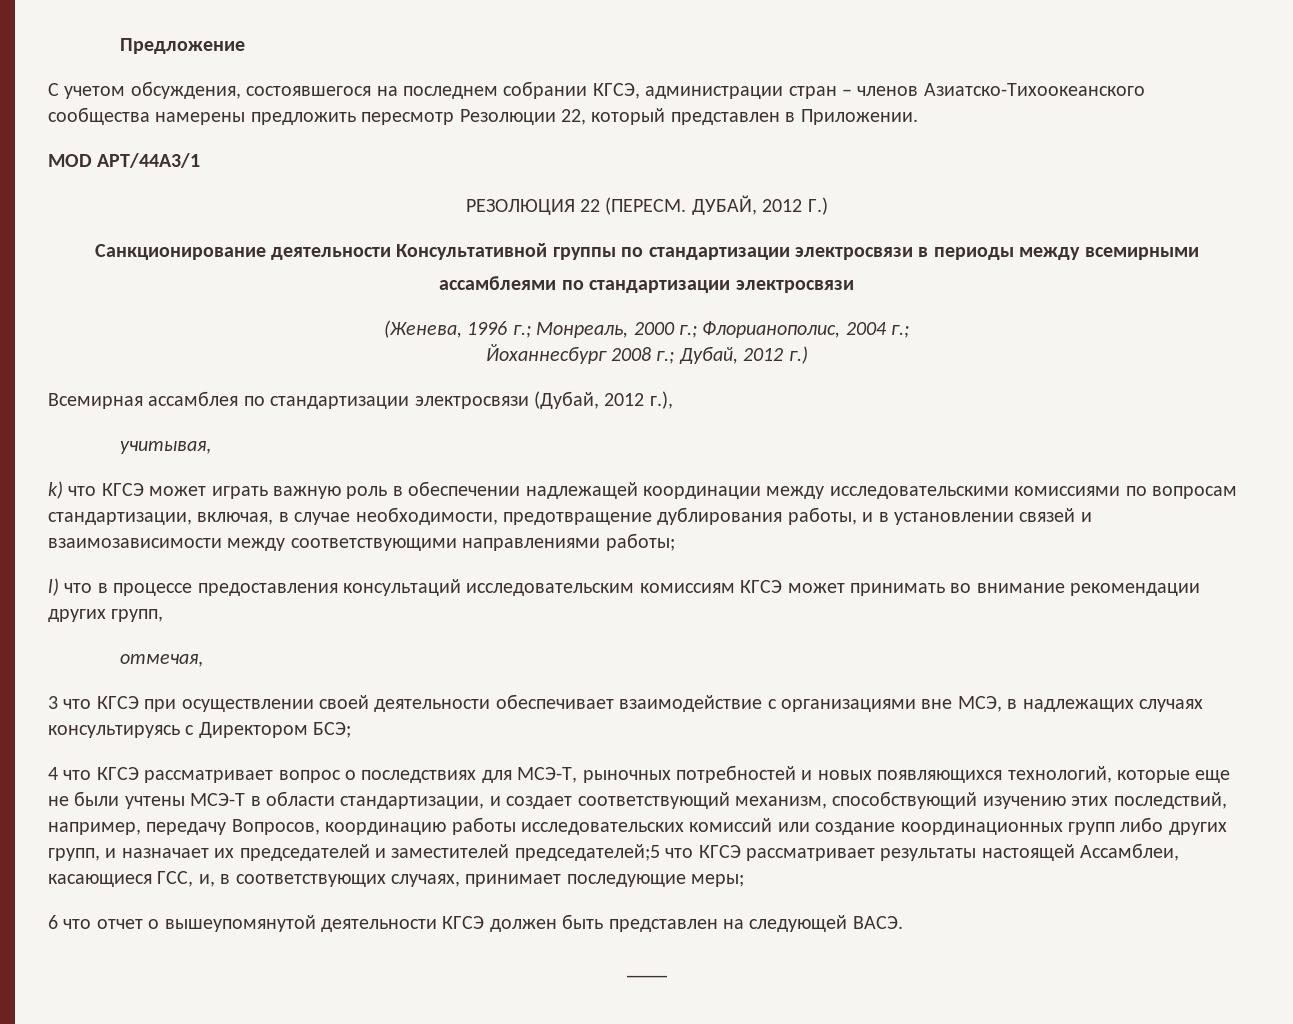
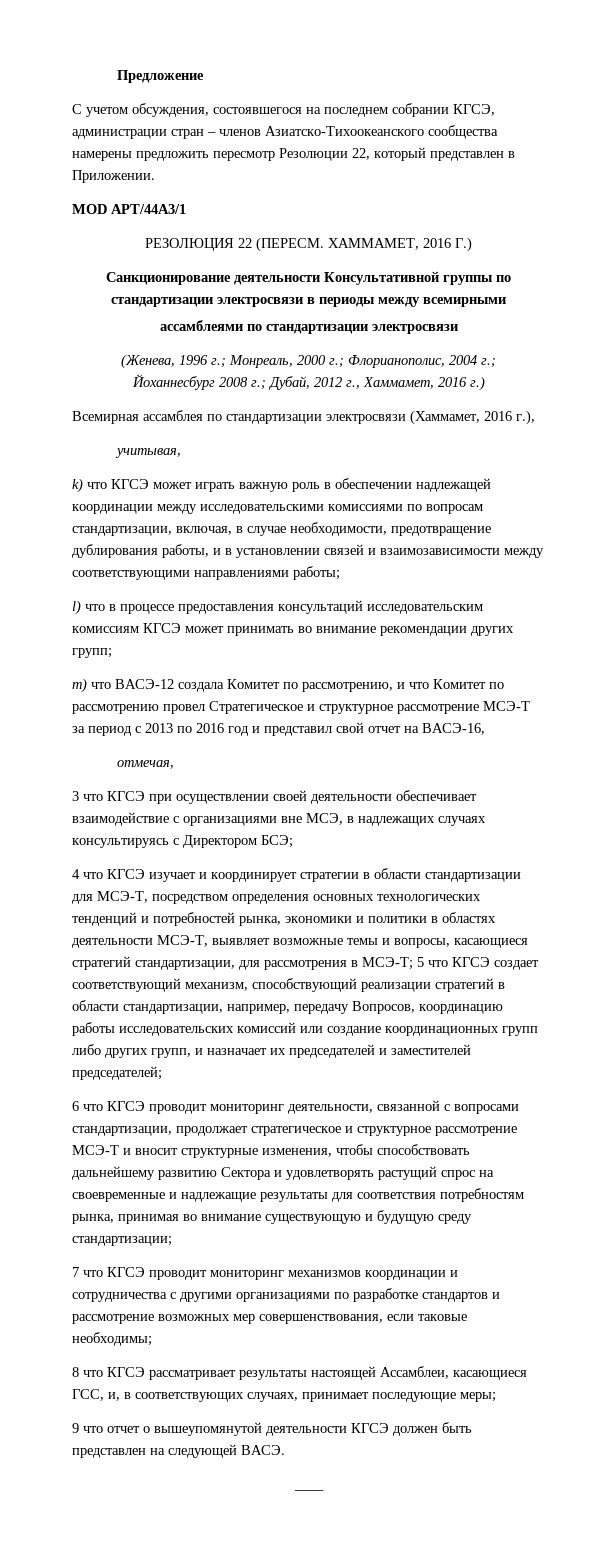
[691,195,803,215] ДУБАЙ, 2012 -> [328,238,451,250] ХАММАМЕТ, 2016
(784, 354) none -> [345,377,467,389] г., Хаммамет, 2016
[534,391,645,409] (Дубай, 2012 -> [410,410,512,425] (Хаммамет, 2016
[111,609,164,622] групп, -> [72,648,112,658] [72,678,504,693] [72,701,530,714] [72,722,485,736] групп; // m) что ВАСЭ-12 создала Комитет по рассмотрению, и что Комитет по рассмотрению провел Стратегическое и структурное рассмотрение МСЭ-T за период с 2013 по 2016 год и представил свой отчет на ВАСЭ-16,
[144,765,1231,783] [48,791,1227,809] рассматривает вопрос о последствиях для МСЭ-Т, рыночных потребностей и новых появляющихся технологий, которые еще не были учтены МСЭ-Т в области стандартизации, и создает соответствующий механизм, способствующий изучению этих последствий, -> [149,868,521,882] [72,891,481,904] [72,912,496,926] [72,935,528,948] [72,956,539,970] [72,978,505,992] [72,1000,223,1014] изучает и координирует стратегии в области стандартизации для МСЭ-Т, посредством определения основных технологических тенденций и потребностей рынка, экономики и политики в областях деятельности МСЭ-T, выявляет возможные темы и вопросы, касающиеся стратегий стандартизации, для рассмотрения в МСЭ-T; 5 что КГСЭ создает соответствующий механизм, способствующий реализации стратегий в области стандартизации,
[514,844,660,861] председателей;5 -> [72,1066,162,1080] [72,1100,519,1114] [72,1126,517,1136] [72,1144,470,1158] [72,1166,494,1180] [72,1188,524,1202] [72,1210,472,1224] [72,1236,172,1246] [72,1267,458,1280] [72,1288,500,1302] [72,1314,467,1324] [72,1332,152,1346] [72,1367,79,1377] председателей; // 6 что КГСЭ проводит мониторинг деятельности, связанной с вопросами стандартизации, продолжает стратегическое и структурное рассмотрение МСЭ-T и вносит структурные изменения, чтобы способствовать дальнейшему развитию Сектора и удовлетворять растущий спрос на своевременные и надлежащие результаты для соответствия потребностям рынка, принимая во внимание существующую и будущую среду стандартизации; // 7 что КГСЭ проводит мониторинг механизмов координации и сотрудничества с другими организациями по разработке стандартов и рассмотрение возможных мер совершенствования, если таковые необходимы; // 8
[48,915,58,929] 6 -> [72,1423,79,1433] 9

